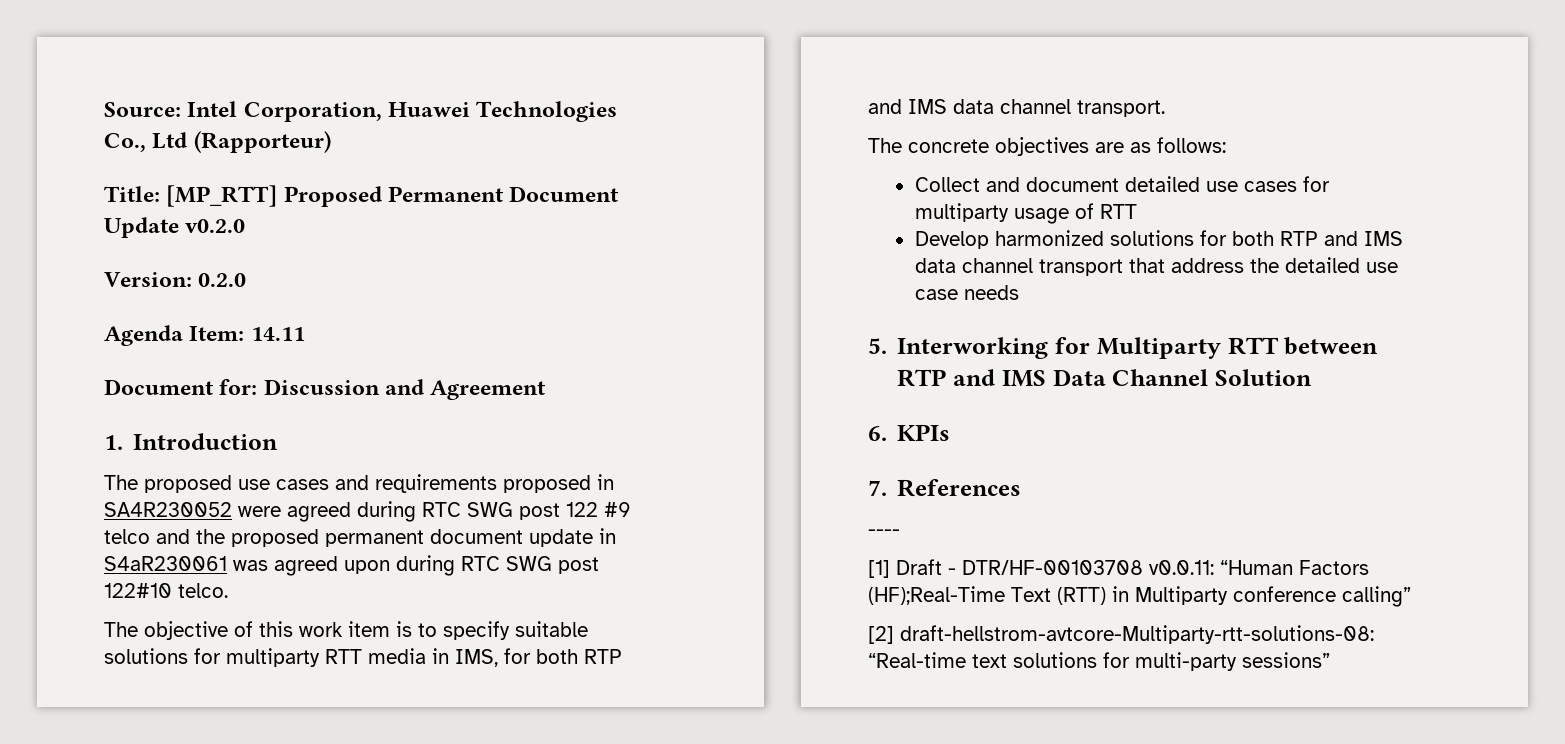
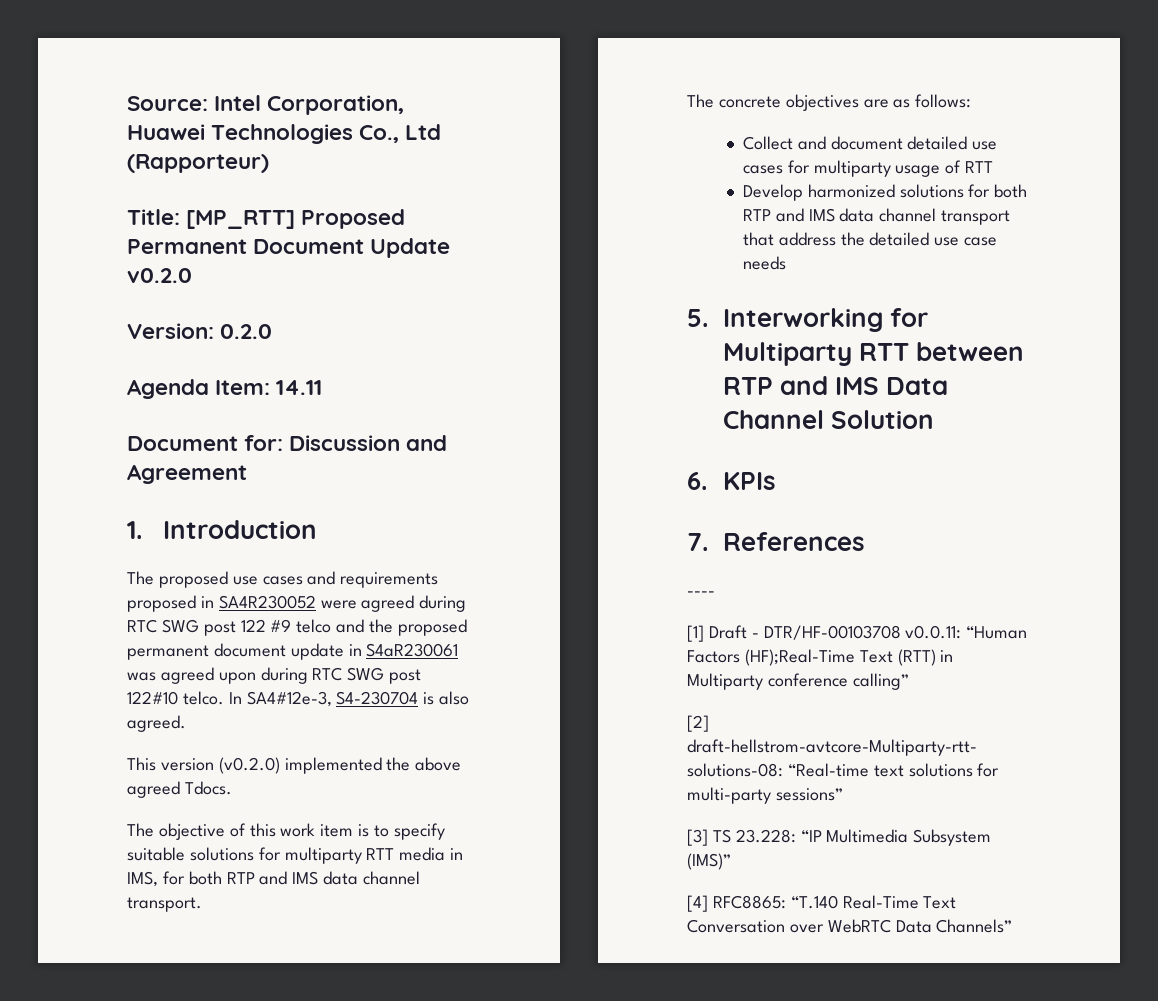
(228, 590) none -> [228,691,470,707] [127,715,186,732] [127,757,462,774] [127,781,232,798] In SA4#12e-3, S4-230704 is also agreed. // This version (v0.2.0) implemented the above agreed Tdocs.
(1330, 660) none -> [687,829,992,846] [687,853,731,870] [687,895,957,912] [687,919,1013,933] // [3] TS 23.228: “IP Multimedia Subsystem (IMS)” // [4] RFC8865: “T.140 Real-Time Text Conversation over WebRTC Data Channels”

